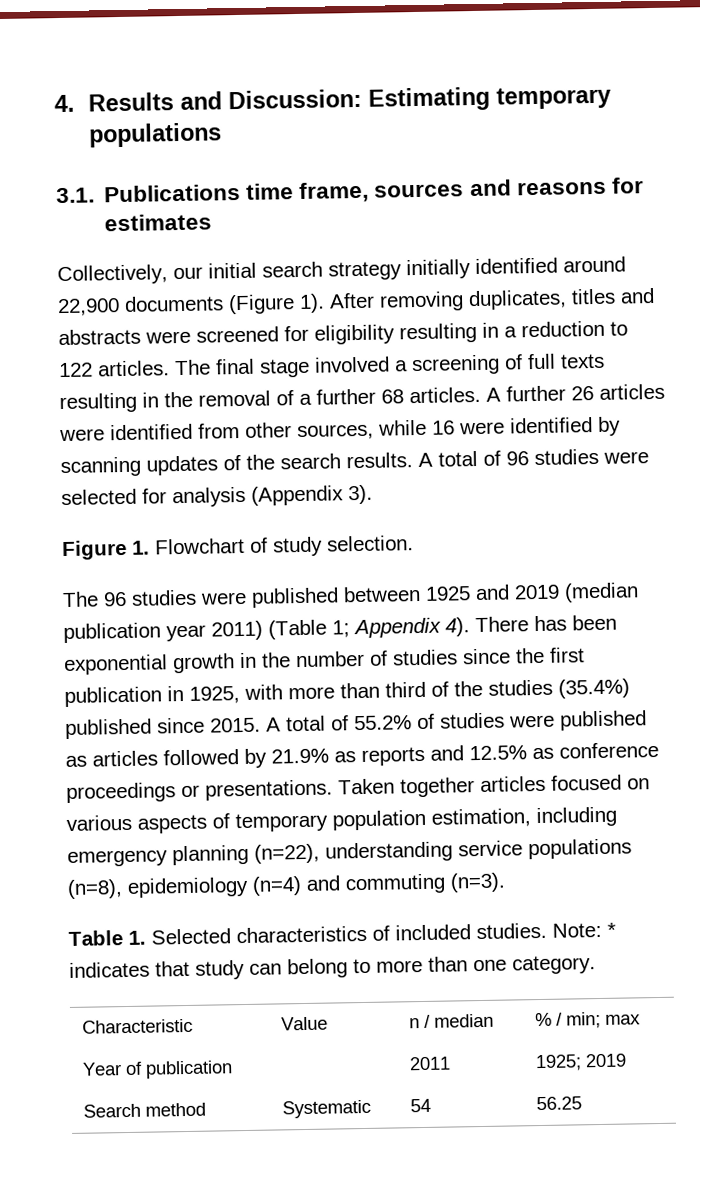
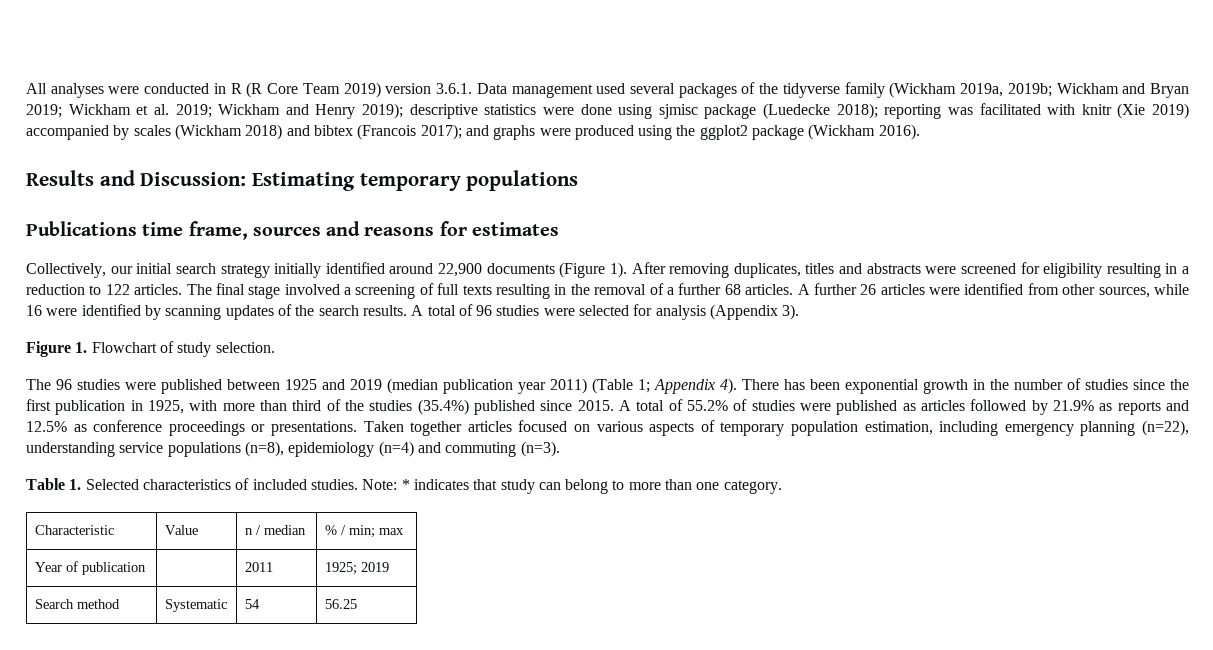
[54,94,75,113] 4. -> [26,82,1190,98] [26,103,1189,119] [26,124,920,140] All analyses were conducted in R (R Core Team 2019) version 3.6.1. Data management used several packages of the tidyverse family (Wickham 2019a, 2019b; Wickham and Bryan 2019; Wickham et al. 2019; Wickham and Henry 2019); descriptive statistics were done using sjmisc package (Luedecke 2018); reporting was facilitated with knitr (Xie 2019) accompanied by scales (Wickham 2018) and bibtex (Francois 2017); and graphs were produced using the ggplot2 package (Wickham 2016). //
[56,187,95,204] 3.1. -> (579, 180) none

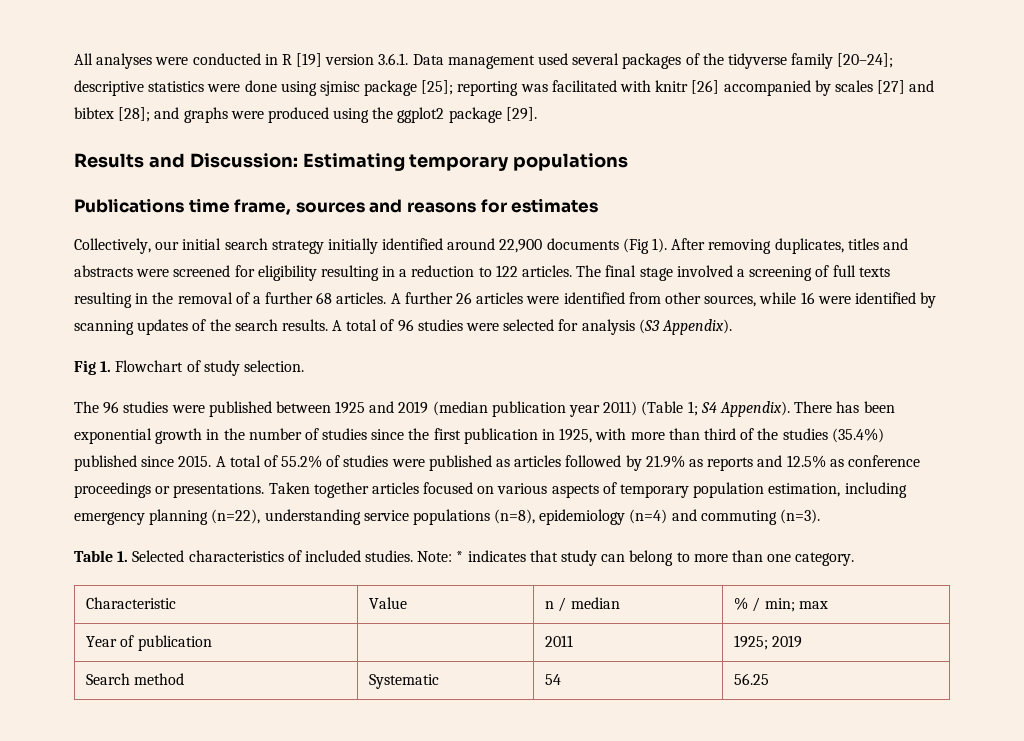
[246,82,381,98] (R Core Team 2019) -> [296,53,323,67] [19]
[889,82,1190,98] [26,103,403,119] (Wickham 2019a, 2019b; Wickham and Bryan 2019; Wickham et al. 2019; Wickham and Henry 2019); -> [837,53,894,68] [20–24];
[763,103,878,119] (Luedecke 2018); -> [421,80,454,95] [25];
[1117,103,1189,119] (Xie 2019) -> [691,80,720,94] [26]
[174,124,462,140] (Wickham 2018) and bibtex (Francois 2017); -> [877,80,935,94] [74,107,151,122] [27] and bibtex [28];
[808,124,920,140] (Wickham 2016). -> [505,107,537,121] [29].
[559,262,606,278] (Figure -> [622,238,649,254] (Fig
[710,304,800,320] [26,341,71,357] (Appendix 3). // Figure -> [638,319,732,335] [74,360,96,375] (S3 Appendix). // Fig
[654,378,737,394] Appendix 4). -> [700,401,790,417] S4 Appendix).

